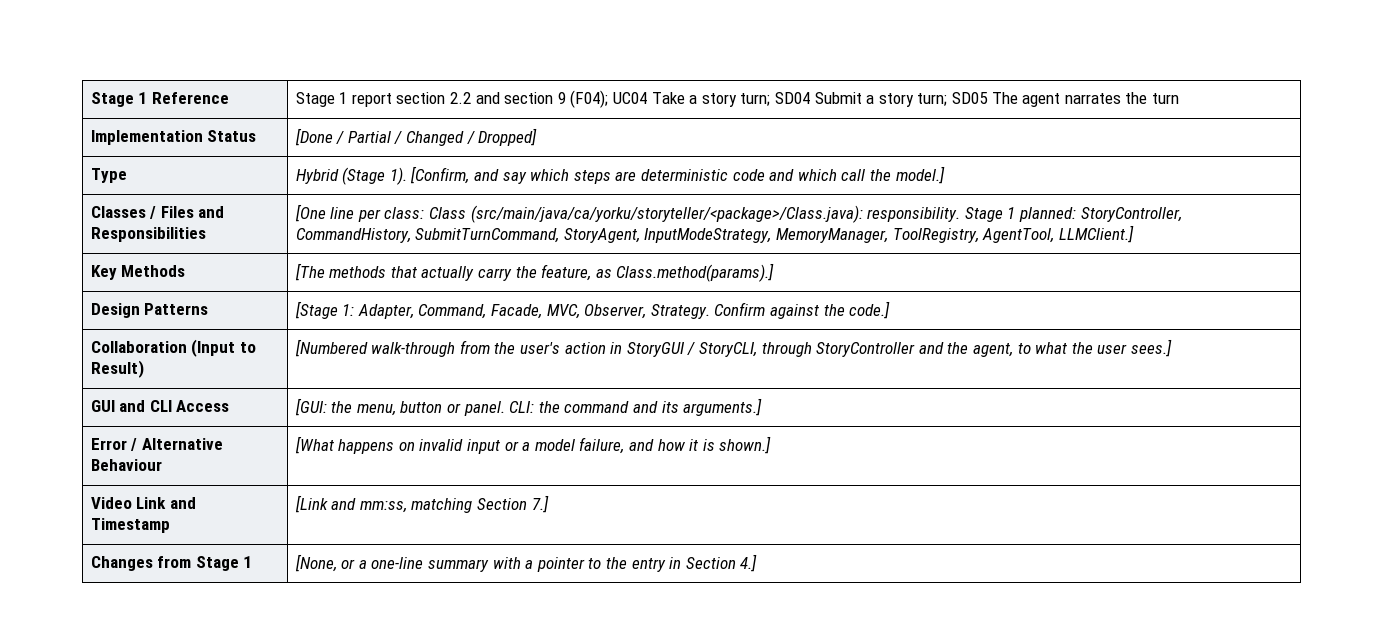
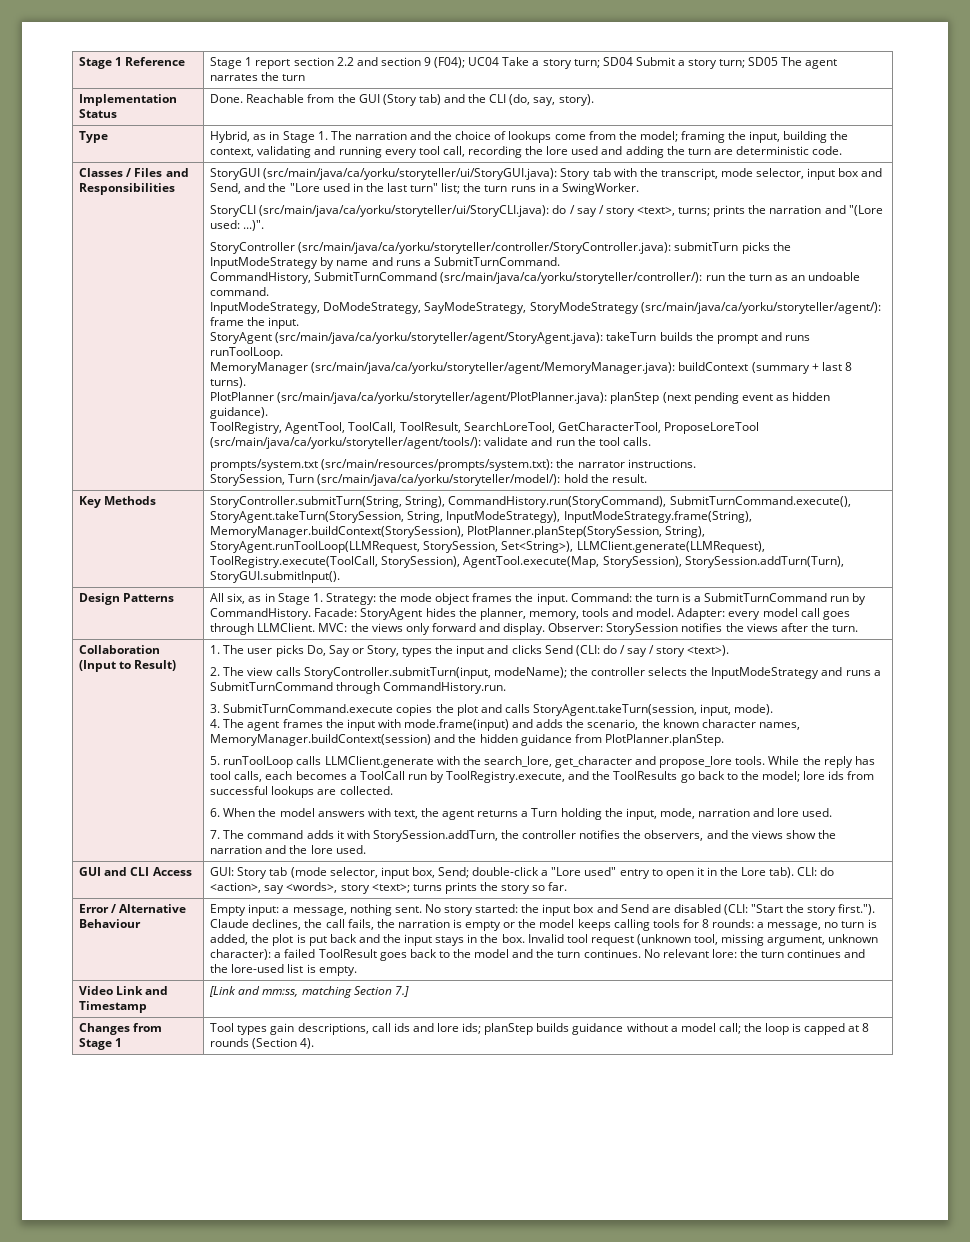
[294,128,538,146] [90,168,127,183] [295,166,945,185] [Done / Partial / Changed / Dropped] // Type | Hybrid (Stage 1). [Confirm, and say which steps are deterministic code and which call the model.] -> [210,94,594,106] [79,131,109,143] [210,131,849,143] [210,146,843,158] Done. Reachable from the GUI (Story tab) and the CLI (do, say, story). // Type | Hybrid, as in Stage 1. The narration and the choice of lookups come from the model; framing the input, building the context, validating and running every tool call, recording the lore used and adding the turn are deterministic code.
[294,204,1182,223] [295,225,1134,243] [90,265,186,280] [294,263,775,282] [90,303,209,318] [294,301,891,319] [90,339,256,357] [90,360,144,378] [294,339,1172,357] [90,400,230,412] [294,398,763,416] [90,438,223,451] [90,459,162,471] [294,436,772,454] [One line per class: Class (src/main/java/ca/yorku/storyteller/<package>/Class.java): responsibility. Stage 1 planned: StoryController, CommandHistory, SubmitTurnCommand, StoryAgent, InputModeStrategy, MemoryManager, ToolRegistry, AgentTool, LLMClient.] // Key Methods | [The methods that actually carry the feature, as Class.method(params).] // Design Patterns | [Stage 1: Adapter, Command, Facade, MVC, Observer, Strategy. Confirm against the code.] // Collaboration (Input to Result) | [Numbered walk-through from the user's action in StoryGUI / StoryCLI, through StoryController and the agent, to what the user sees.] // GUI and CLI Access | [GUI: the menu, button or panel. CLI: the command and its arguments.] // Error / Alternative Behaviour | [What happens on invalid input or a model failure, and how it is shown.] -> [210,168,883,180] [210,183,639,195] [210,205,883,217] [210,220,265,231] [210,242,791,254] [210,257,560,269] [210,272,861,284] [210,287,270,296] [210,302,881,314] [210,317,300,329] [210,332,810,344] [210,347,284,359] [210,362,852,374] [210,377,247,388] [210,392,830,404] [210,407,269,419] [210,422,759,434] [210,437,651,449] [210,459,696,471] [210,474,647,486] [79,496,157,508] [210,496,851,508] [210,511,752,523] [210,526,706,538] [210,541,765,553] [210,556,844,568] [210,571,341,583] [79,593,175,605] [210,593,867,605] [210,608,850,620] [210,623,858,635] [79,645,161,654] [79,660,177,672] [210,645,730,657] [210,667,881,679] [210,682,507,694] [210,704,774,716] [210,719,800,731] [210,734,724,746] [210,756,875,768] [210,771,875,783] [210,786,393,798] [210,808,833,820] [210,830,836,842] [210,845,366,854] [79,867,192,876] [210,867,835,879] [210,882,568,894] [79,904,187,913] [79,919,142,928] [210,904,876,916] [210,919,877,931] [210,934,879,946] [210,949,866,961] [210,964,357,976] StoryGUI (src/main/java/ca/yorku/storyteller/ui/StoryGUI.java): Story tab with the transcript, mode selector, input box and Send, and the "Lore used in the last turn" list; the turn runs in a SwingWorker. // StoryCLI (src/main/java/ca/yorku/storyteller/ui/StoryCLI.java): do / say / story <text>, turns; prints the narration and "(Lore used: ...)". // StoryController (src/main/java/ca/yorku/storyteller/controller/StoryController.java): submitTurn picks the InputModeStrategy by name and runs a SubmitTurnCommand. // CommandHistory, SubmitTurnCommand (src/main/java/ca/yorku/storyteller/controller/): run the turn as an undoable command. // InputModeStrategy, DoModeStrategy, SayModeStrategy, StoryModeStrategy (src/main/java/ca/yorku/storyteller/agent/): frame the input. // StoryAgent (src/main/java/ca/yorku/storyteller/agent/StoryAgent.java): takeTurn builds the prompt and runs runToolLoop. // MemoryManager (src/main/java/ca/yorku/storyteller/agent/MemoryManager.java): buildContext (summary + last 8 turns). // PlotPlanner (src/main/java/ca/yorku/storyteller/agent/PlotPlanner.java): planStep (next pending event as hidden guidance). // ToolRegistry, AgentTool, ToolCall, ToolResult, SearchLoreTool, GetCharacterTool, ProposeLoreTool (src/main/java/ca/yorku/storyteller/agent/tools/): validate and run the tool calls. // prompts/system.txt (src/main/resources/prompts/system.txt): the narrator instructions. // StorySession, Turn (src/main/java/ca/yorku/storyteller/model/): hold the result. // Key Methods | StoryController.submitTurn(String, String), CommandHistory.run(StoryCommand), SubmitTurnCommand.execute(), StoryAgent.takeTurn(StorySession, String, InputModeStrategy), InputModeStrategy.frame(String), MemoryManager.buildContext(StorySession), PlotPlanner.planStep(StorySession, String), StoryAgent.runToolLoop(LLMRequest, StorySession, Set<String>), LLMClient.generate(LLMRequest), ToolRegistry.execute(ToolCall, StorySession), AgentTool.execute(Map, StorySession), StorySession.addTurn(Turn), StoryGUI.submitInput(). // Design Patterns | All six, as in Stage 1. Strategy: the mode object frames the input. Command: the turn is a SubmitTurnCommand run by CommandHistory. Facade: StoryAgent hides the planner, memory, tools and model. Adapter: every model call goes through LLMClient. MVC: the views only forward and display. Observer: StorySession notifies the views after the turn. // Collaboration (Input to Result) | 1. The user picks Do, Say or Story, types the input and clicks Send (CLI: do / say / story <text>). // 2. The view calls StoryController.submitTurn(input, modeName); the controller selects the InputModeStrategy and runs a SubmitTurnCommand through CommandHistory.run. // 3. SubmitTurnCommand.execute copies the plot and calls StoryAgent.takeTurn(session, input, mode). // 4. The agent frames the input with mode.frame(input) and adds the scenario, the known character names, MemoryManager.buildContext(session) and the hidden guidance from PlotPlanner.planStep. // 5. runToolLoop calls LLMClient.generate with the search_lore, get_character and propose_lore tools. While the reply has tool calls, each becomes a ToolCall run by ToolRegistry.execute, and the ToolResults go back to the model; lore ids from successful lookups are collected. // 6. When the model answers with text, the agent returns a Turn holding the input, mode, narration and lore used. // 7. The command adds it with StorySession.addTurn, the controller notifies the observers, and the views show the narration and the lore used. // GUI and CLI Access | GUI: Story tab (mode selector, input box, Send; double-click a "Lore used" entry to open it in the Lore tab). CLI: do <action>, say <words>, story <text>; turns prints the story so far. // Error / Alternative Behaviour | Empty input: a message, nothing sent. No story started: the input box and Send are disabled (CLI: "Start the story first."). Claude declines, the call fails, the narration is empty or the model keeps calling tools for 8 rounds: a message, no turn is added, the plot is put back and the input stays in the box. Invalid tool request (unknown tool, missing argument, unknown character): a failed ToolResult goes back to the model and the turn continues. No relevant lore: the turn continues and the lore-used list is empty.
[294,554,758,572] [None, or a one-line summary with a pointer to the entry in Section 4.] -> [210,1023,870,1035] [210,1038,315,1049] Tool types gain descriptions, call ids and lore ids; planStep builds guidance without a model call; the loop is capped at 8 rounds (Section 4).

